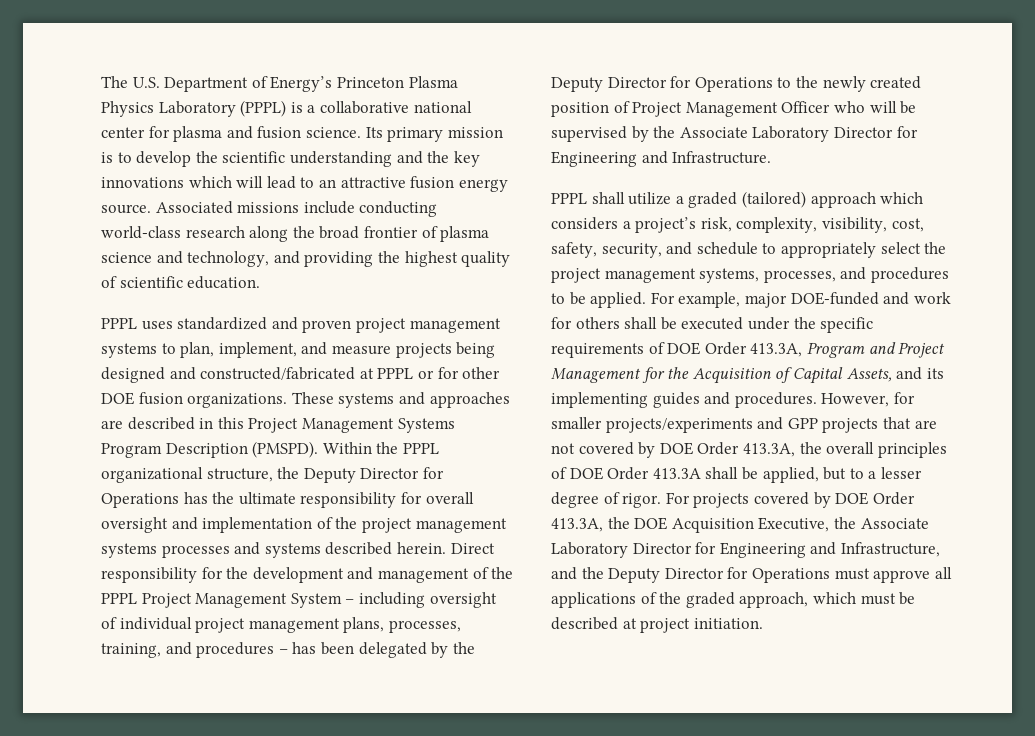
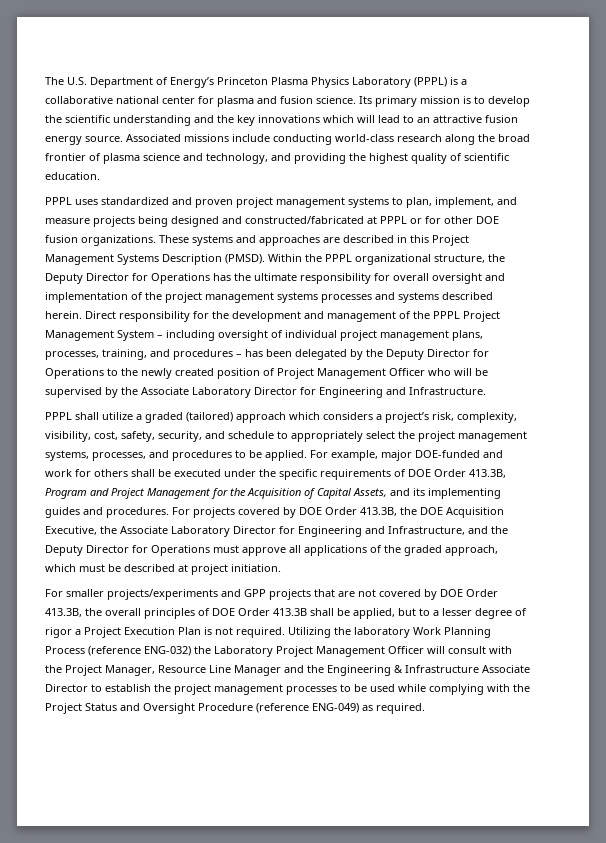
[101,441,319,458] Program Description (PMSPD). -> [162,254,265,265] Description (PMSD).
[750,343,803,357] 413.3A, -> [469,469,506,478] 413.3B,
[821,392,915,407] [551,417,937,433] [551,442,947,458] [551,467,922,483] [551,492,662,508] However, for smaller projects/experiments and GPP projects that are not covered by DOE Order 413.3A, the overall principles of DOE Order 413.3A shall be applied, but to a lesser degree of rigor. -> (169, 512) none
[551,518,603,532] 413.3A, -> [360,507,397,516] 413.3B,
(763, 623) none -> [45,589,498,600] [45,608,527,619] [45,627,491,638] [45,646,512,657] [45,665,530,676] [45,684,530,695] [45,703,425,714] // For smaller projects/experiments and GPP projects that are not covered by DOE Order 413.3B, the overall principles of DOE Order 413.3B shall be applied, but to a lesser degree of rigor a Project Execution Plan is not required. Utilizing the laboratory Work Planning Process (reference ENG-032) the Laboratory Project Management Officer will consult with the Project Manager, Resource Line Manager and the Engineering & Infrastructure Associate Director to establish the project management processes to be used while complying with the Project Status and Oversight Procedure (reference ENG-049) as required.

